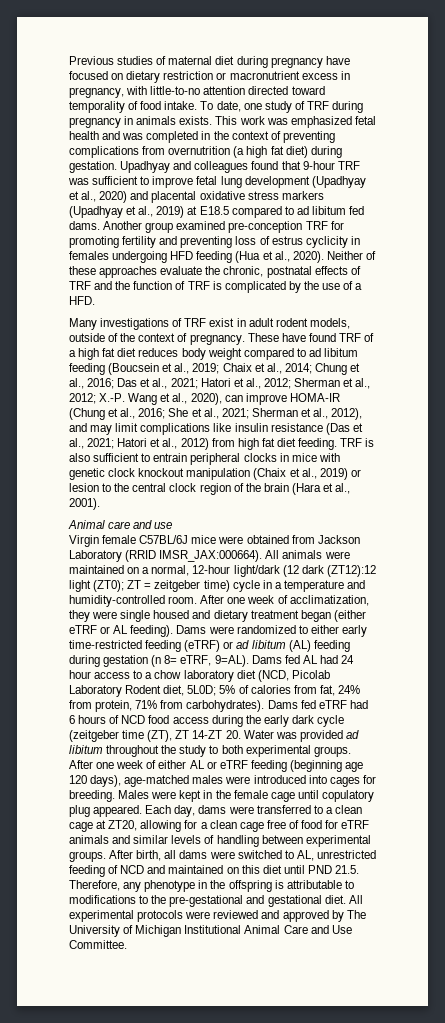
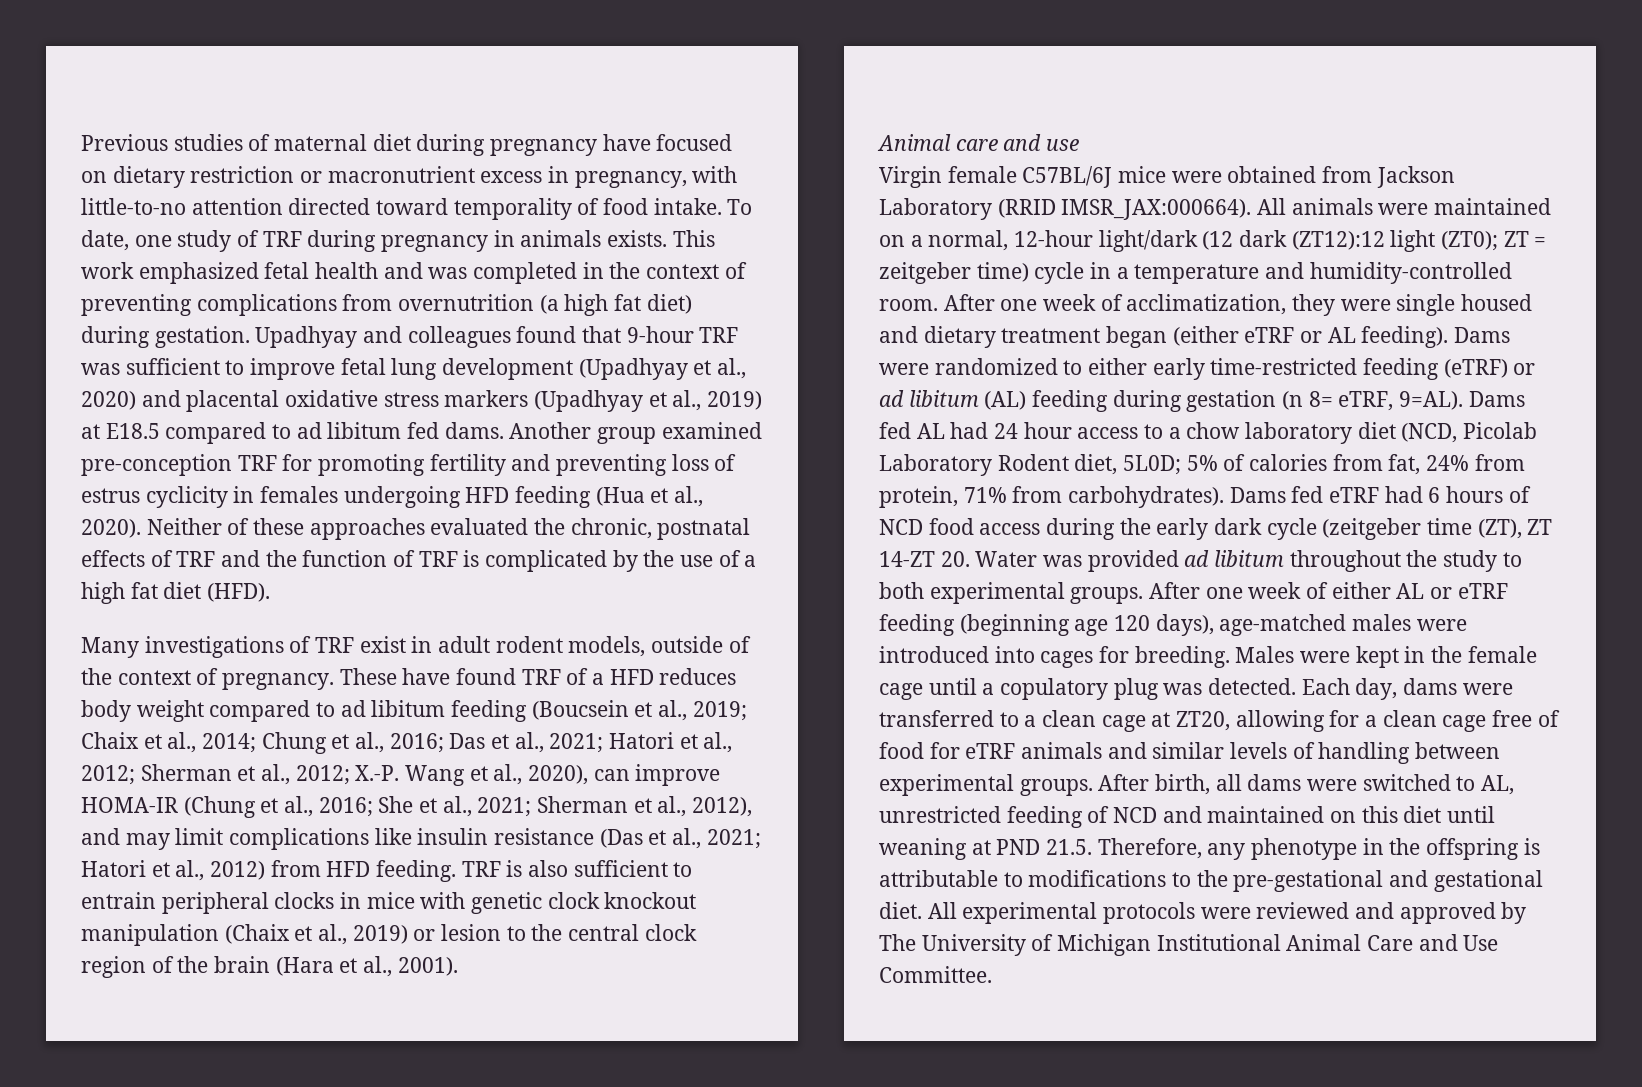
[266,118,288,125] was -> (134, 270) none
[160,266,203,275] evaluate -> [430,518,529,535] evaluated
[69,296,95,305] HFD. -> [81,582,271,604] high fat diet (HFD).
[78,348,137,360] high fat diet -> [609,669,654,685] HFD
[237,438,296,450] high fat diet -> [326,861,371,877] HFD
(319, 794) none -> [982,683,995,695] a
[93,805,143,817] appeared. -> [1163,678,1297,695] was detected.
(305, 869) none -> [879,838,991,860] weaning at

